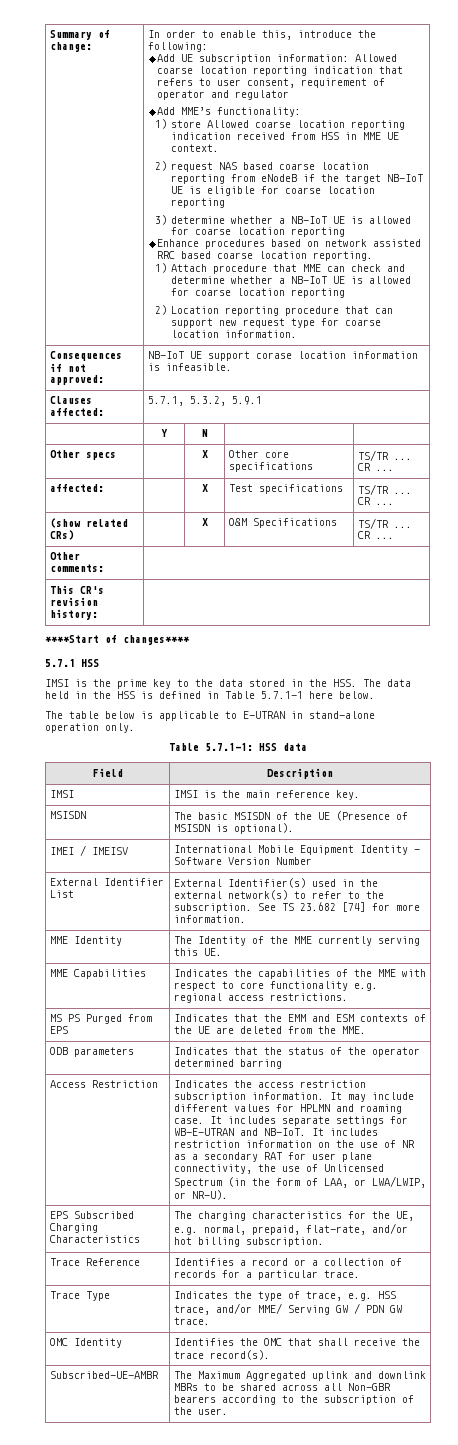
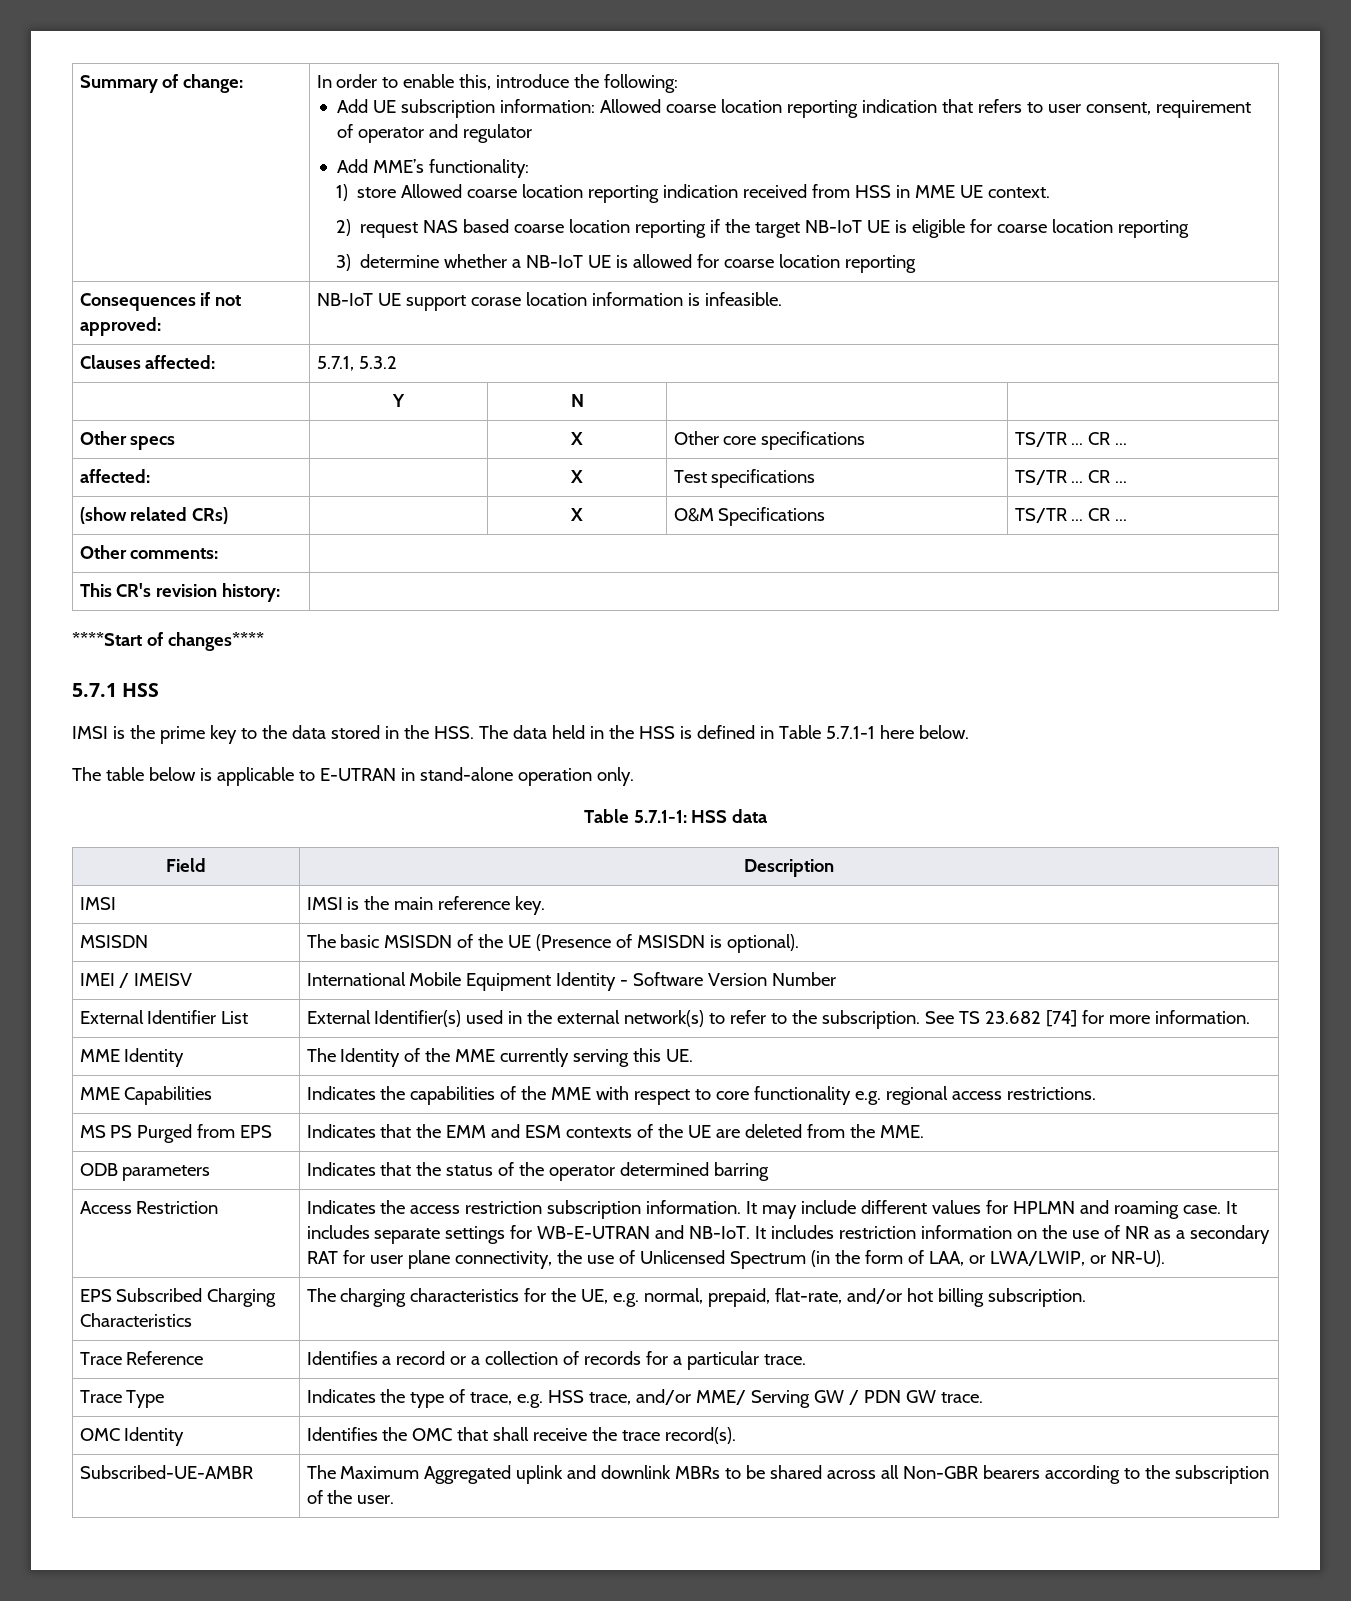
[231,174,298,182] from eNodeB -> (706, 229) none
[157,239,422,249] [157,251,374,261] [154,263,406,274] [171,276,412,284] [171,288,346,298] [154,305,394,316] [171,318,382,328] [171,330,298,338] // Enhance procedures based on network assisted RRC based coarse location reporting. // 1) Attach procedure that MME can check and determine whether a NB-IoT UE is allowed for coarse location reporting // 2) Location reporting procedure that can support new request type for coarse location information. -> (916, 264) none
[189,396,262,406] 5.3.2, 5.9.1 -> [359,356,398,369] 5.3.2

